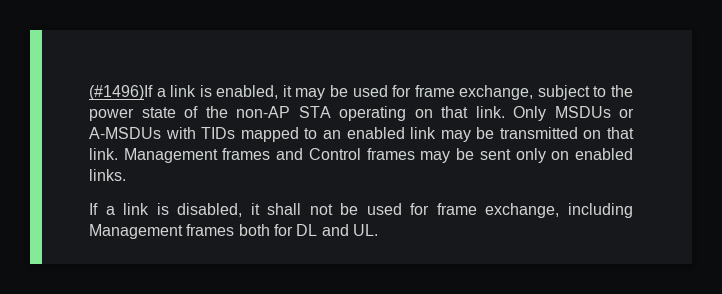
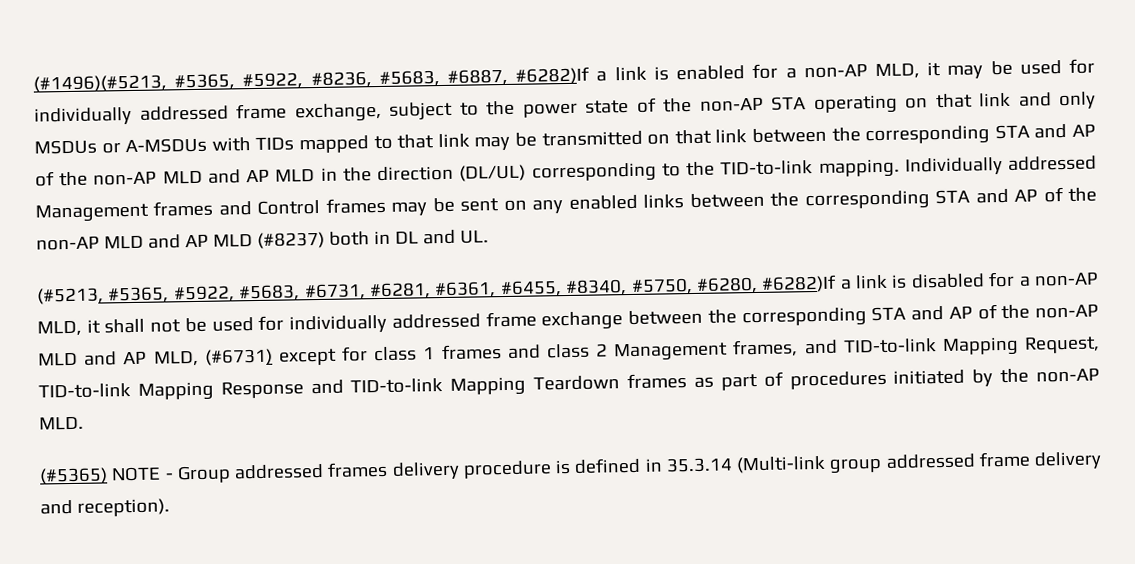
[89,85,279,100] (#1496)If a link is enabled, -> [33,63,920,93] (#1496)(#5213, #5365, #5922, #8236, #5683, #6887, #6282)If a link is enabled for a non-AP MLD,
(412, 91) none -> [34,105,229,126] individually addressed
[475,106,546,121] link. Only -> [979,91,1096,110] link and only
[322,127,405,139] an enabled -> [397,134,435,149] that
[89,148,118,160] link. -> [715,123,1097,146] [35,155,1098,187] link between the corresponding STA and AP of the non-AP MLD and AP MLD in the direction (DL/UL) corresponding to the TID-to-link mapping. Individually addressed
[515,148,634,163] [89,169,126,181] [89,203,243,217] only on enabled links. // If a link is disabled, -> [503,187,1098,214] [36,229,489,251] [37,271,1099,305] [37,320,82,337] on any enabled links between the corresponding STA and AP of the non-AP MLD and AP MLD (#8237) both in DL and UL. // (#5213, #5365, #5922, #5683, #6731, #6281, #6361, #6455, #8340, #5750, #6280, #6282)If a link is disabled for a non-AP MLD,
[436,203,634,218] [89,224,378,239] frame exchange, including Management frames both for DL and UL. -> [289,304,1099,334] [38,336,1100,367] [38,368,1100,401] [39,416,84,430] [39,451,1102,485] [40,498,170,517] individually addressed frame exchange between the corresponding STA and AP of the non-AP MLD and AP MLD, (#6731) except for class 1 frames and class 2 Management frames, and TID-to-link Mapping Request, TID-to-link Mapping Response and TID-to-link Mapping Teardown frames as part of procedures initiated by the non-AP MLD. // (#5365) NOTE - Group addressed frames delivery procedure is defined in 35.3.14 (Multi-link group addressed frame delivery and reception).

